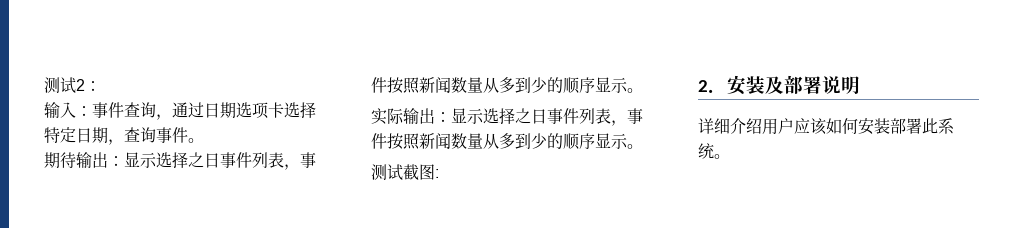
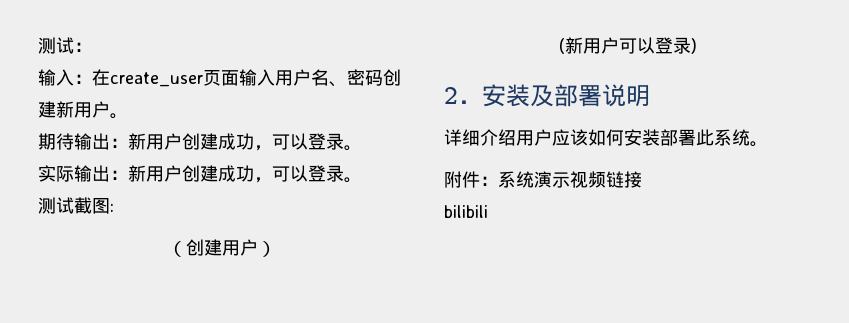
[44,77,85,93] 测试2 -> [38,37,74,54] 测试
[92,102,316,120] [44,127,204,145] [44,152,316,170] [371,77,643,94] [371,108,643,126] [371,133,643,150] [371,164,439,180] 事件查询，通过日期选项卡选择特定日期，查询事件。 // 期待输出：显示选择之日事件列表，事件按照新闻数量从多到少的顺序显示。 // 实际输出：显示选择之日事件列表，事件按照新闻数量从多到少的顺序显示。 // 测试截图: -> [92,69,401,87] [38,101,128,119] [38,133,362,151] [38,165,362,183] [38,197,114,214] [167,239,276,257] [558,37,697,54] 在create_user页面输入用户名、密码创建新用户。 // 期待输出：新用户创建成功，可以登录。 // 实际输出：新用户创建成功，可以登录。 // 测试截图: // （创建用户） // (新用户可以登录)
(730, 156) none -> [444,171,642,188] [444,205,488,218] // 附件：系统演示视频链接 // bilibili

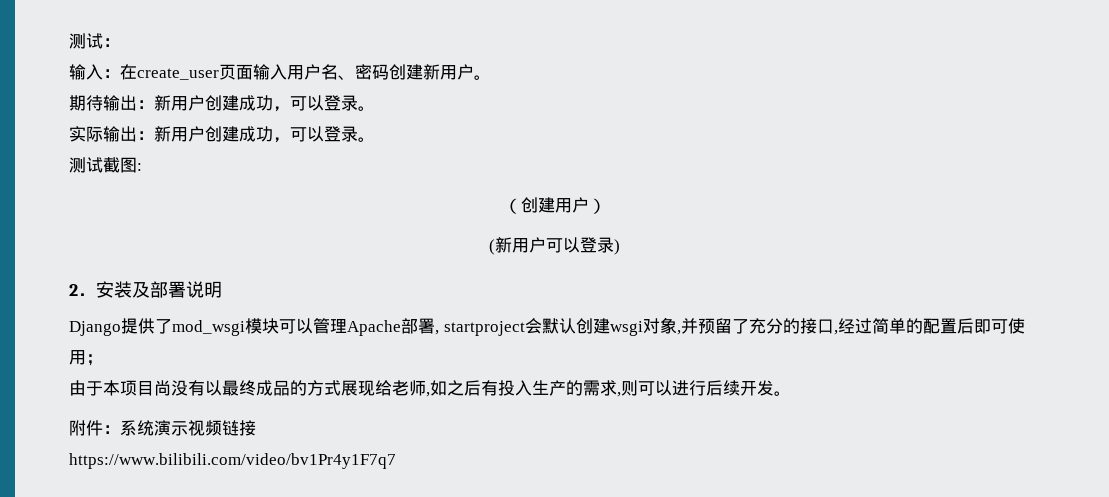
[444,129,750,146] 详细介绍用户应该如何安装部署此系统 -> [69,317,1025,336] [69,350,103,366] [69,380,774,397] Django提供了mod_wsgi模块可以管理Apache部署, startproject会默认创建wsgi对象,并预留了充分的接口,经过简单的配置后即可使用； // 由于本项目尚没有以最终成品的方式展现给老师,如之后有投入生产的需求,则可以进行后续开发
[444,205,488,218] bilibili -> [69,453,396,469] https://www.bilibili.com/video/bv1Pr4y1F7q7

